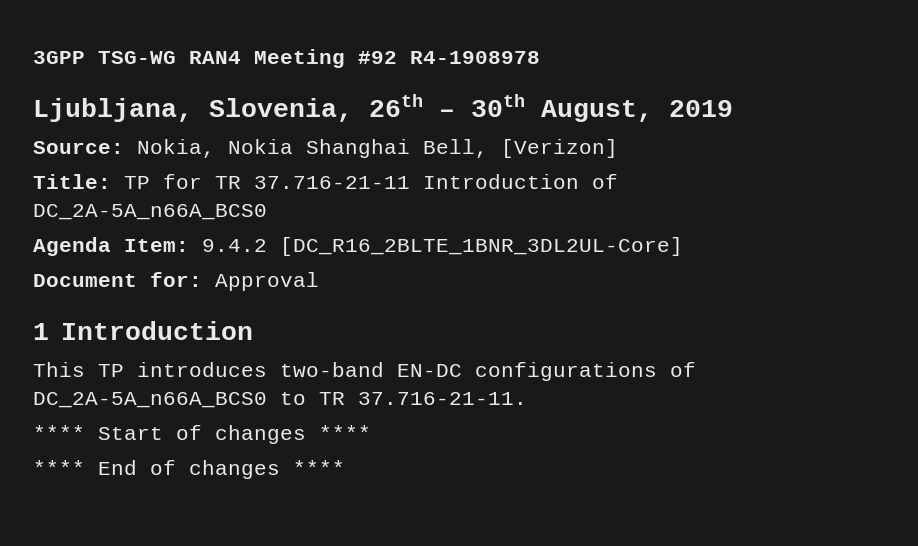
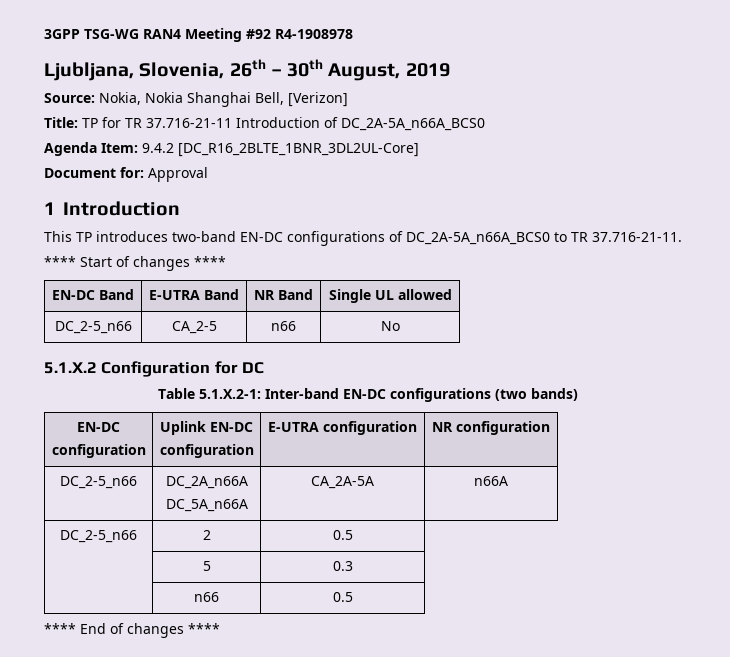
(371, 432) none -> [52,289,134,300] [149,289,239,300] [254,289,313,300] [328,289,452,303] [54,321,132,334] [171,321,217,334] [271,321,296,331] [380,321,400,331] [44,361,265,377] [158,388,578,402] [77,422,120,432] [51,444,146,458] [160,421,253,435] [159,444,254,458] [268,421,417,435] [432,421,550,435] [60,476,137,489] [165,476,248,489] [165,499,248,512] [311,476,374,489] [474,476,508,486] [60,530,137,543] [202,530,211,540] [332,530,353,540] [202,561,211,571] [332,561,353,571] [194,592,219,602] [332,592,353,602] // EN-DC Band | E-UTRA Band | NR Band | Single UL allowed // DC_2-5_n66 | CA_2-5 | n66 | No // 5.1.X.2 Configuration for DC // Table 5.1.X.2-1: Inter-band EN-DC configurations (two bands) // EN-DC // configuration | Uplink EN-DC // configuration | E-UTRA configuration | NR configuration // DC_2-5_n66 | DC_2A_n66A // DC_5A_n66A | CA_2A-5A | n66A // DC_2-5_n66 | 2 | 0.5 // | 5 | 0.3 // | n66 | 0.5

